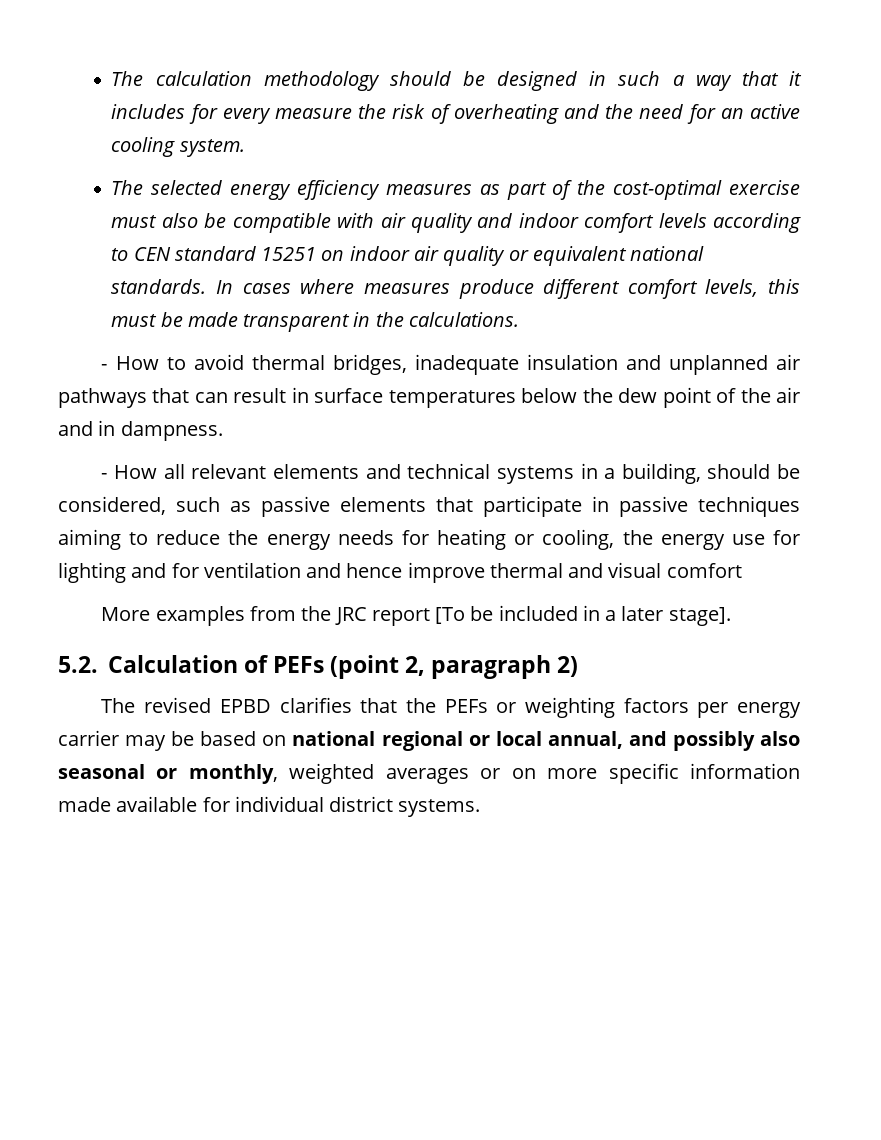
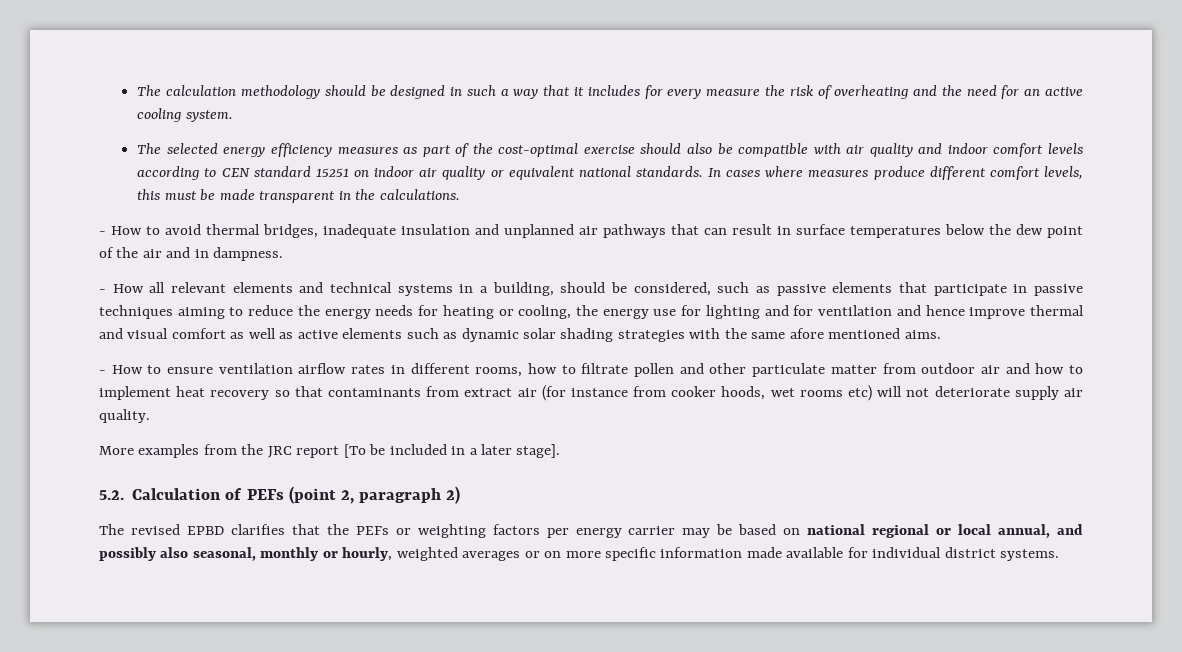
[111,215,158,228] must -> [640,143,682,154] should
(742, 570) none -> [230,328,941,342] [99,363,1083,377] [99,385,1083,401] [99,409,150,423] as well as active elements such as dynamic solar shading strategies with the same afore mentioned aims. // - How to ensure ventilation airflow rates in different rooms, how to filtrate pollen and other particulate matter from outdoor air and how to implement heat recovery so that contaminants from extract air (for instance from cooker hoods, wet rooms etc) will not deteriorate supply air quality.
[58,764,278,784] seasonal or monthly, -> [192,547,393,561] seasonal, monthly or hourly,

